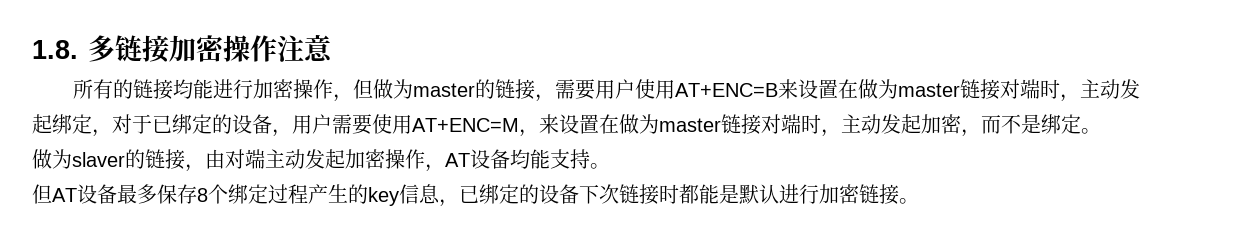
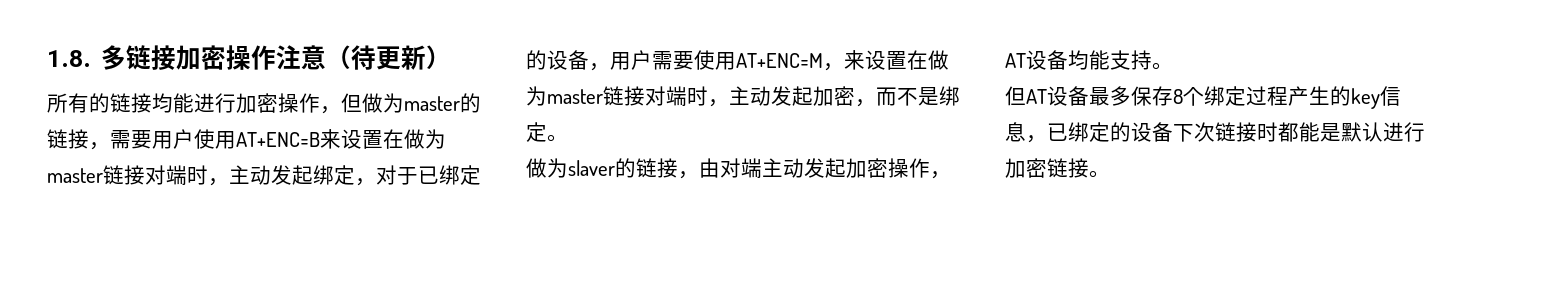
(333, 48) none -> [326,45,452,70] （待更新）

